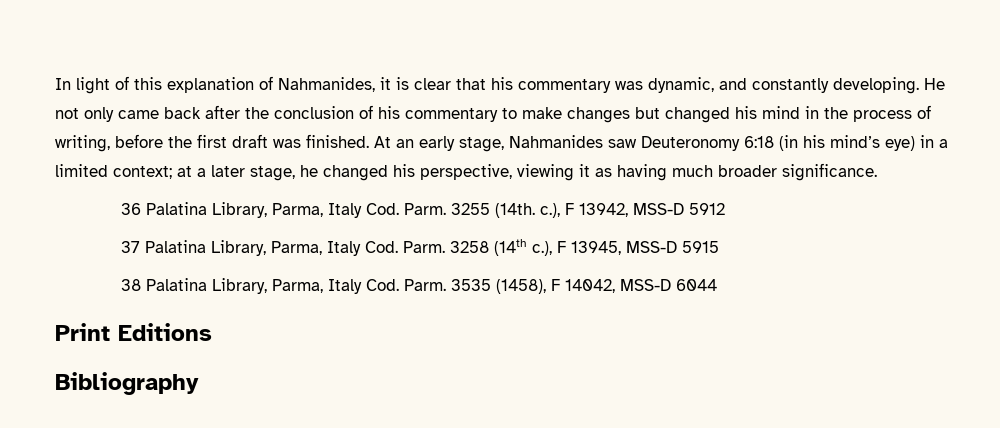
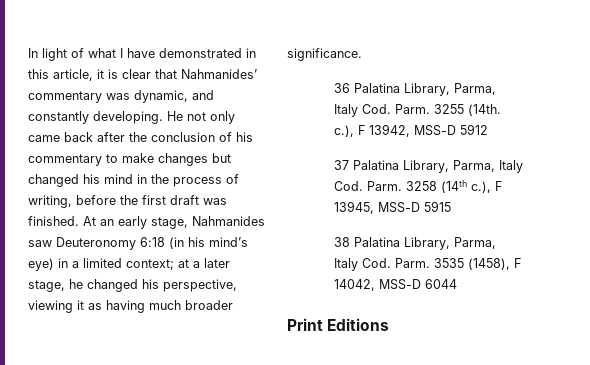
[134,76,375,93] this explanation of Nahmanides, -> [88,48,256,58] [28,69,93,81] what I have demonstrated in this article,
[491,77,513,90] his -> [181,69,257,79] Nahmanides’
[55,372,199,395] // Bibliography -> (390, 324) none

